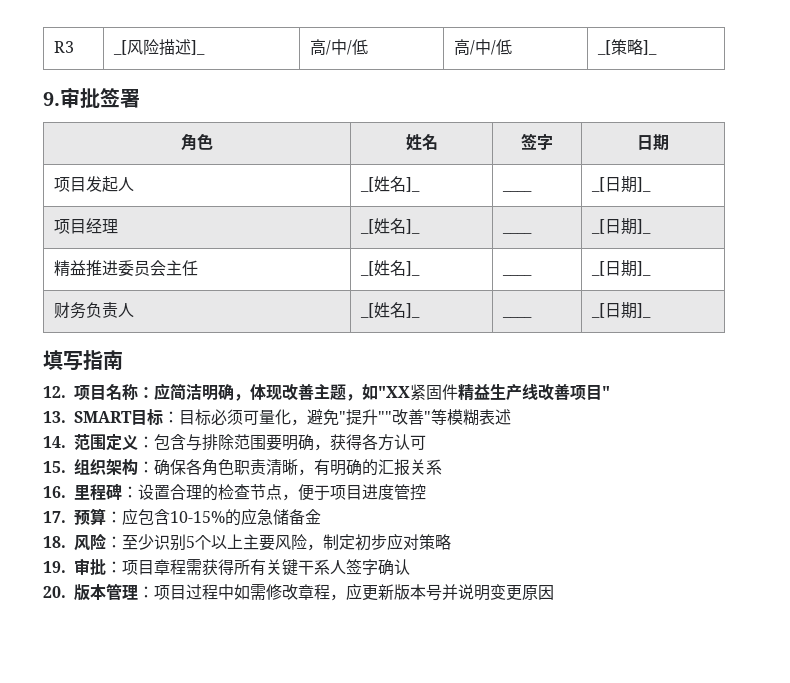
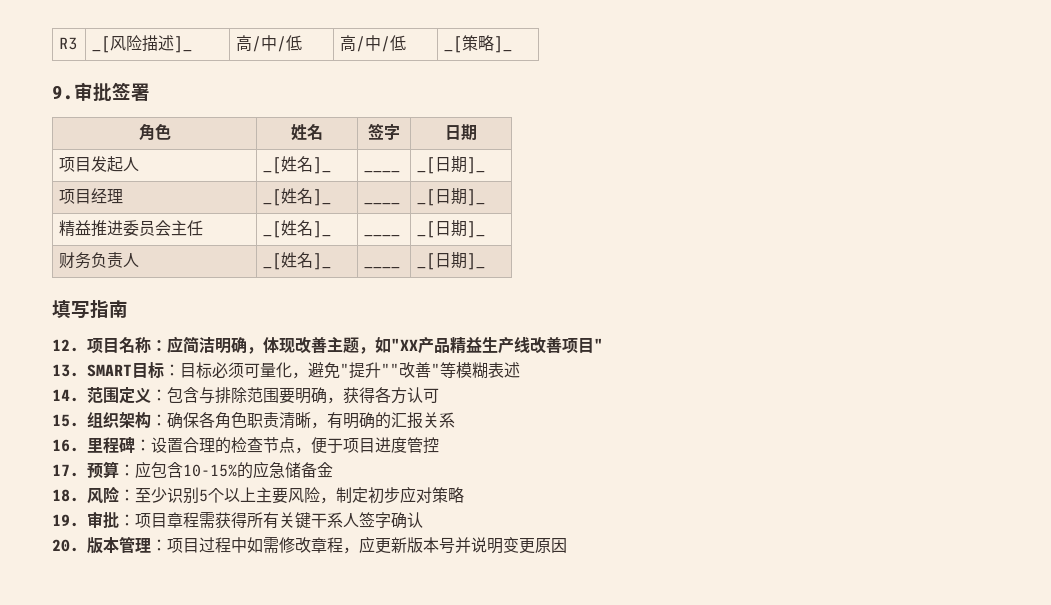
[410,384,458,400] 紧固件 -> [418,337,450,354] 产品

